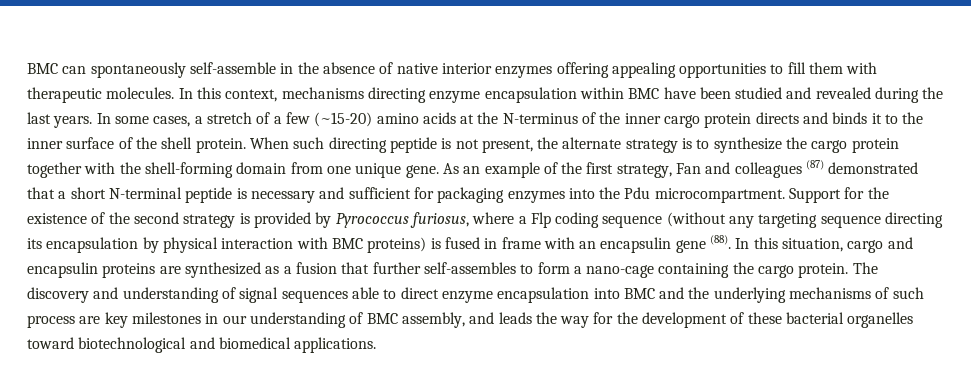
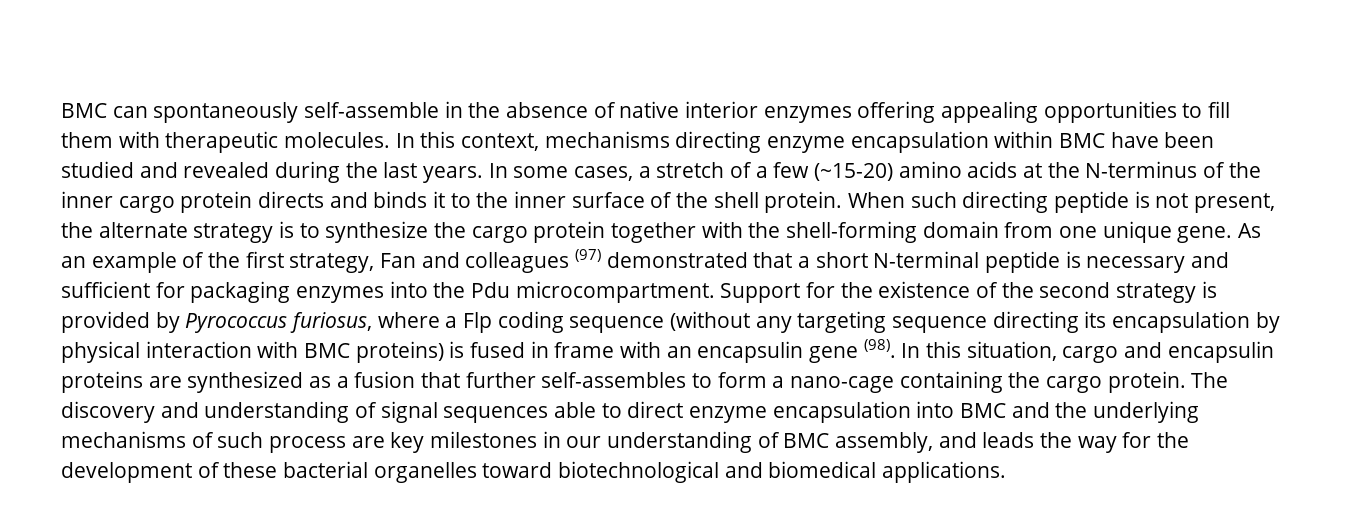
[806,160,825,170] (87) -> [575,249,602,262] (97)
[710,235,732,249] (88). -> [863,339,896,358] (98).

